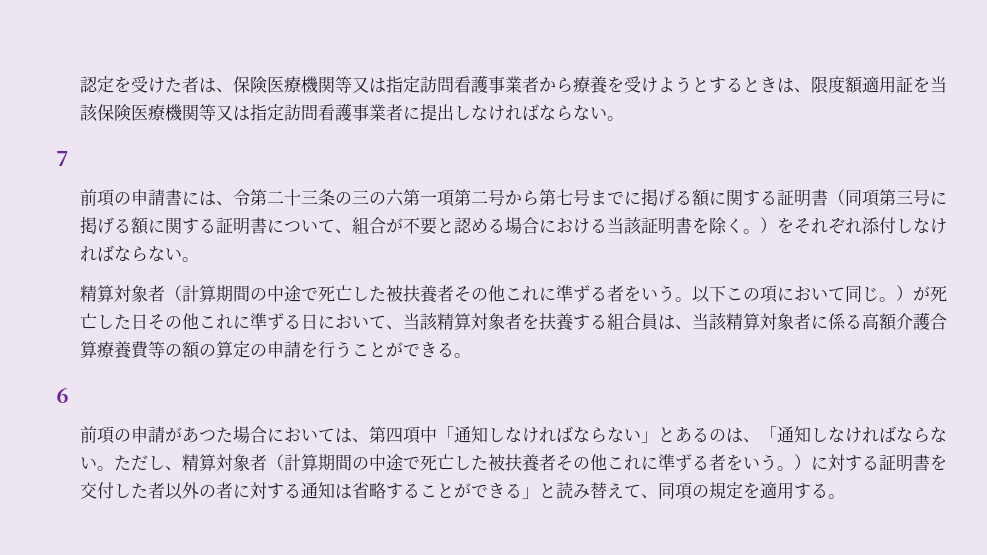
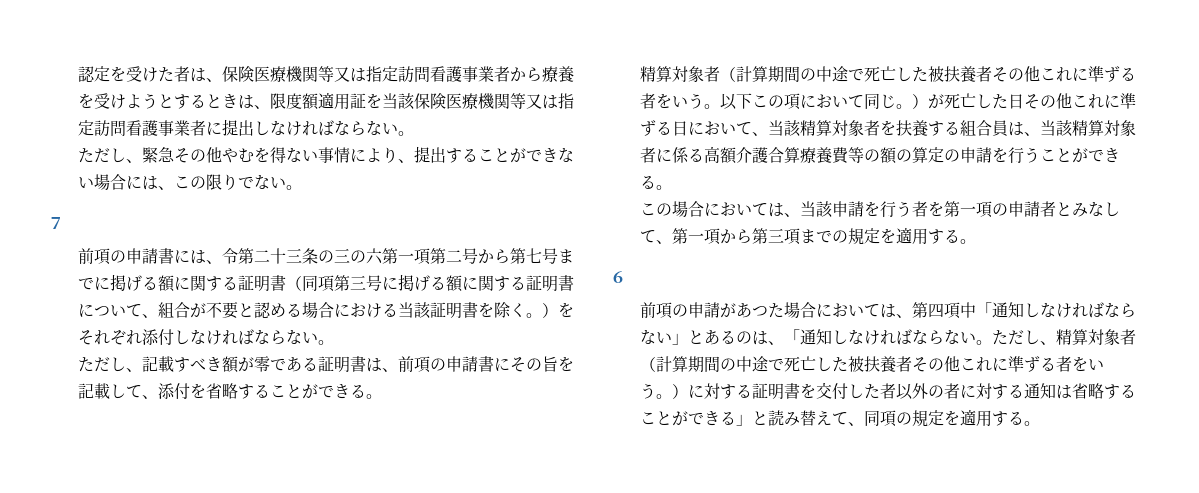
(624, 118) none -> [77,146,574,163] [77,174,302,190] // ただし、緊急その他やむを得ない事情により、提出することができない場合には、この限りでない。
(199, 259) none -> [77,356,574,373] [77,383,382,400] // ただし、記載すべき額が零である証明書は、前項の申請書にその旨を記載して、添付を省略することができる。
(471, 355) none -> [639,201,1120,218] [639,227,976,245] // この場合においては、当該申請を行う者を第一項の申請者とみなして、第一項から第三項までの規定を適用する。

